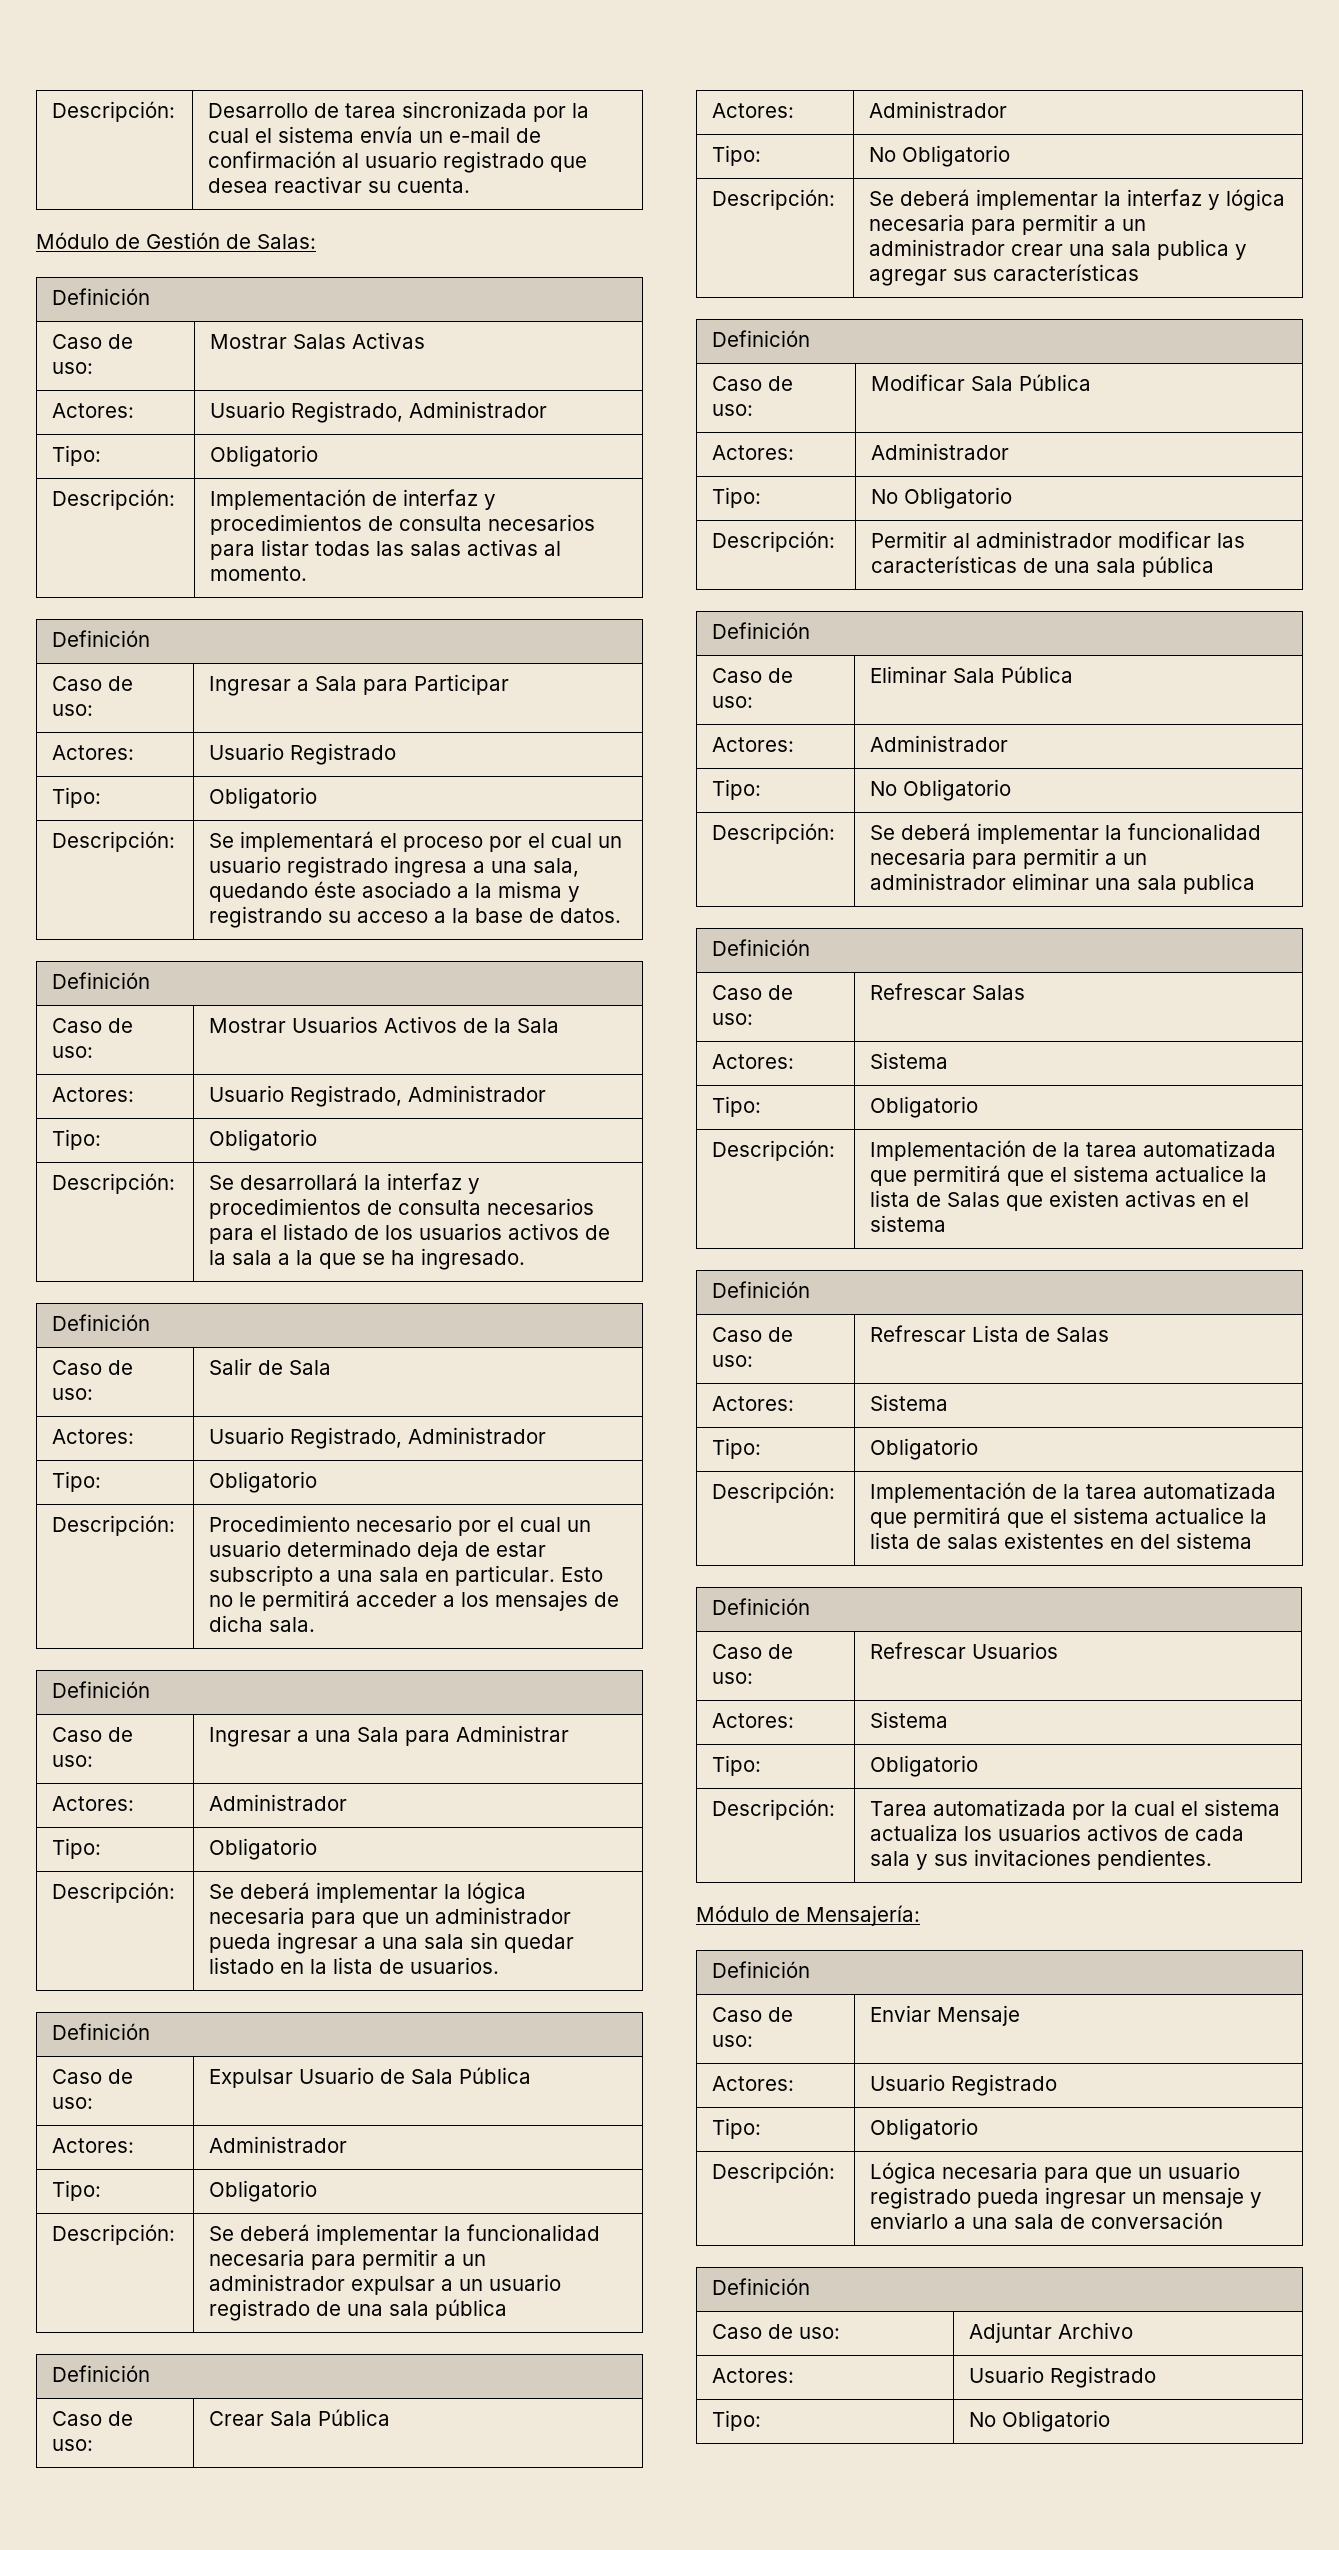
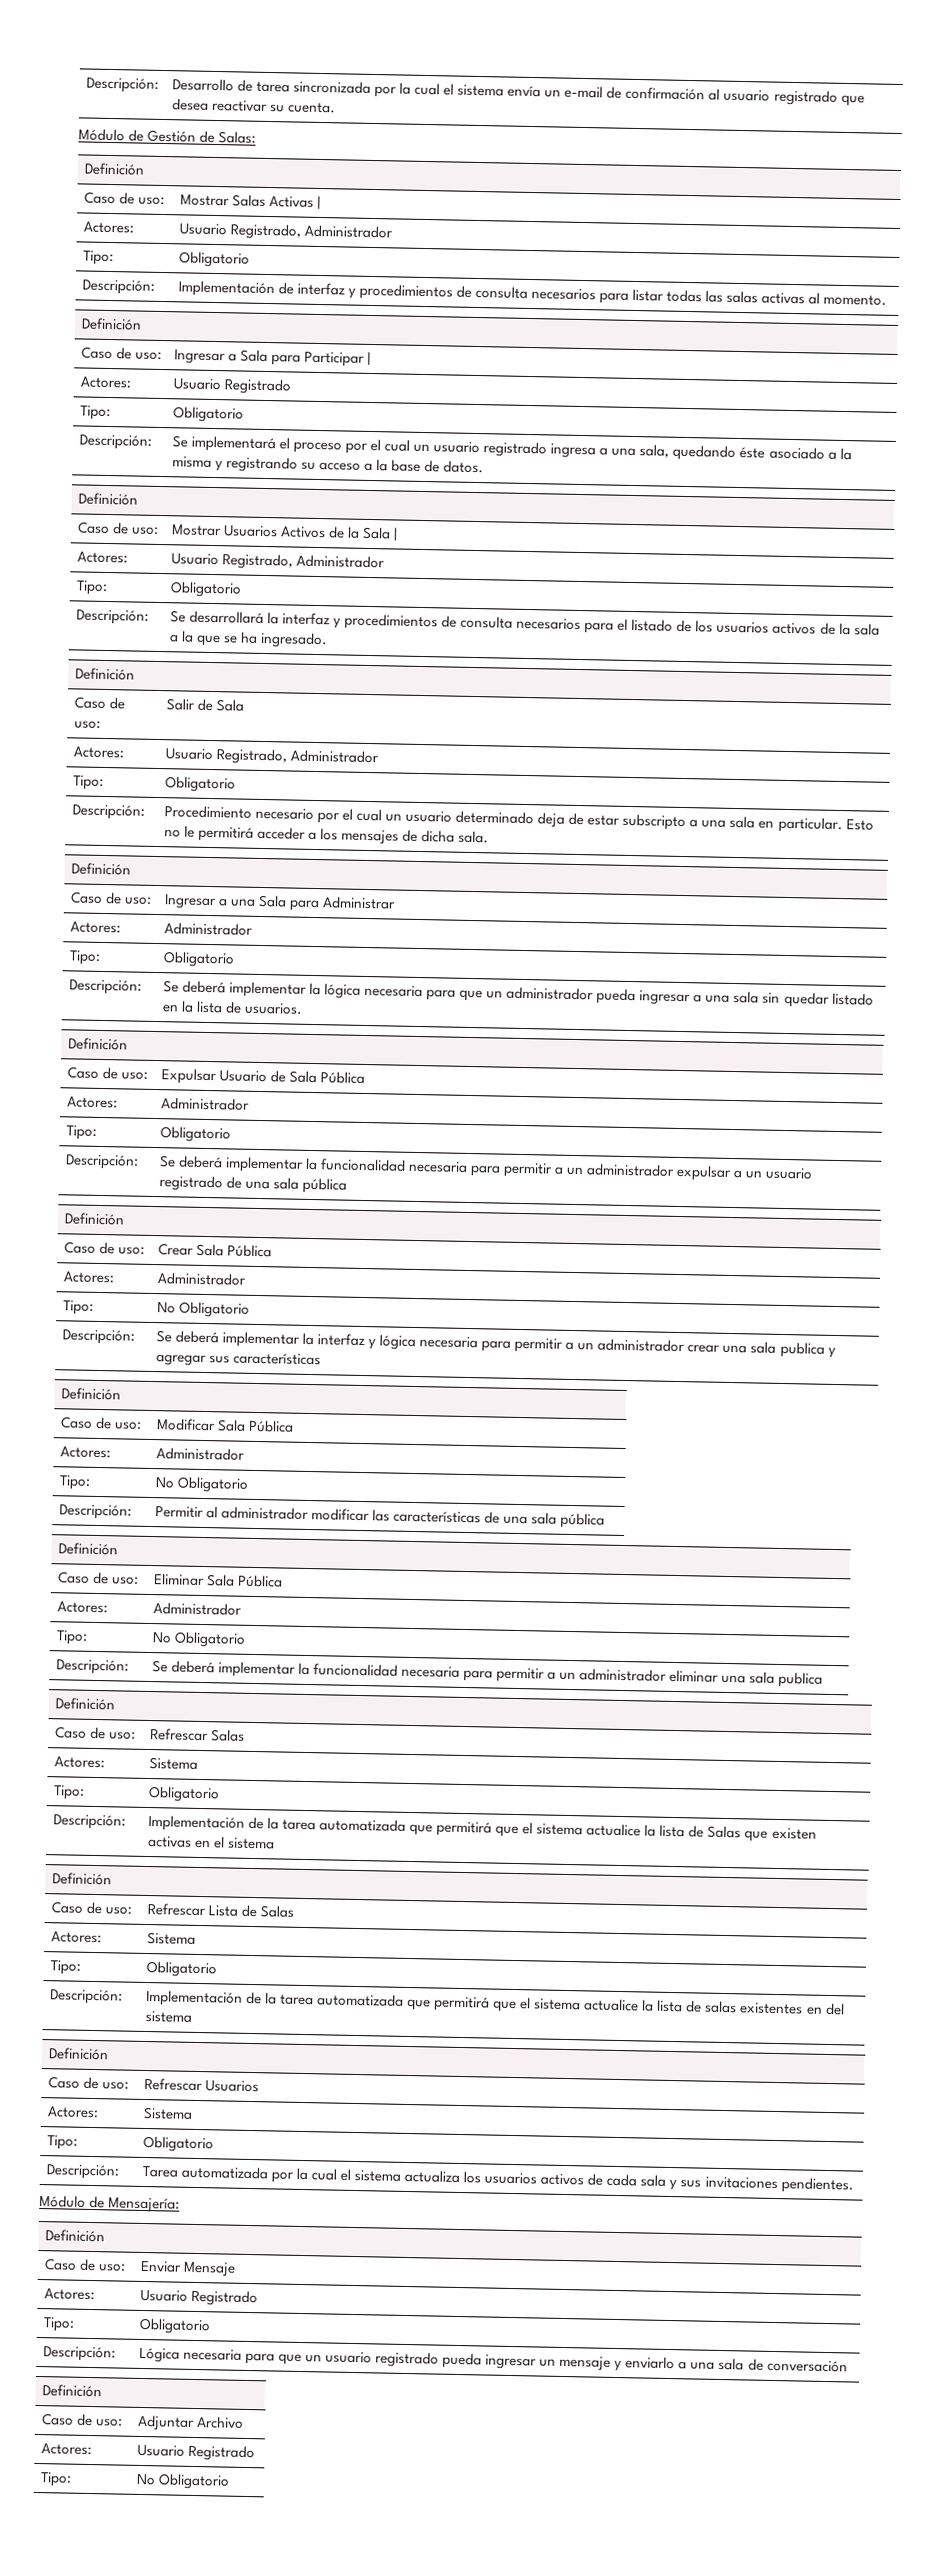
(426, 340) none -> [316,195,321,209] |
(510, 684) none -> [366,351,371,365] |
(560, 1025) none -> [393,527,399,541] |

